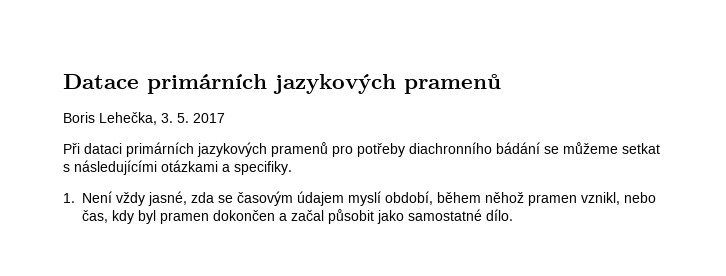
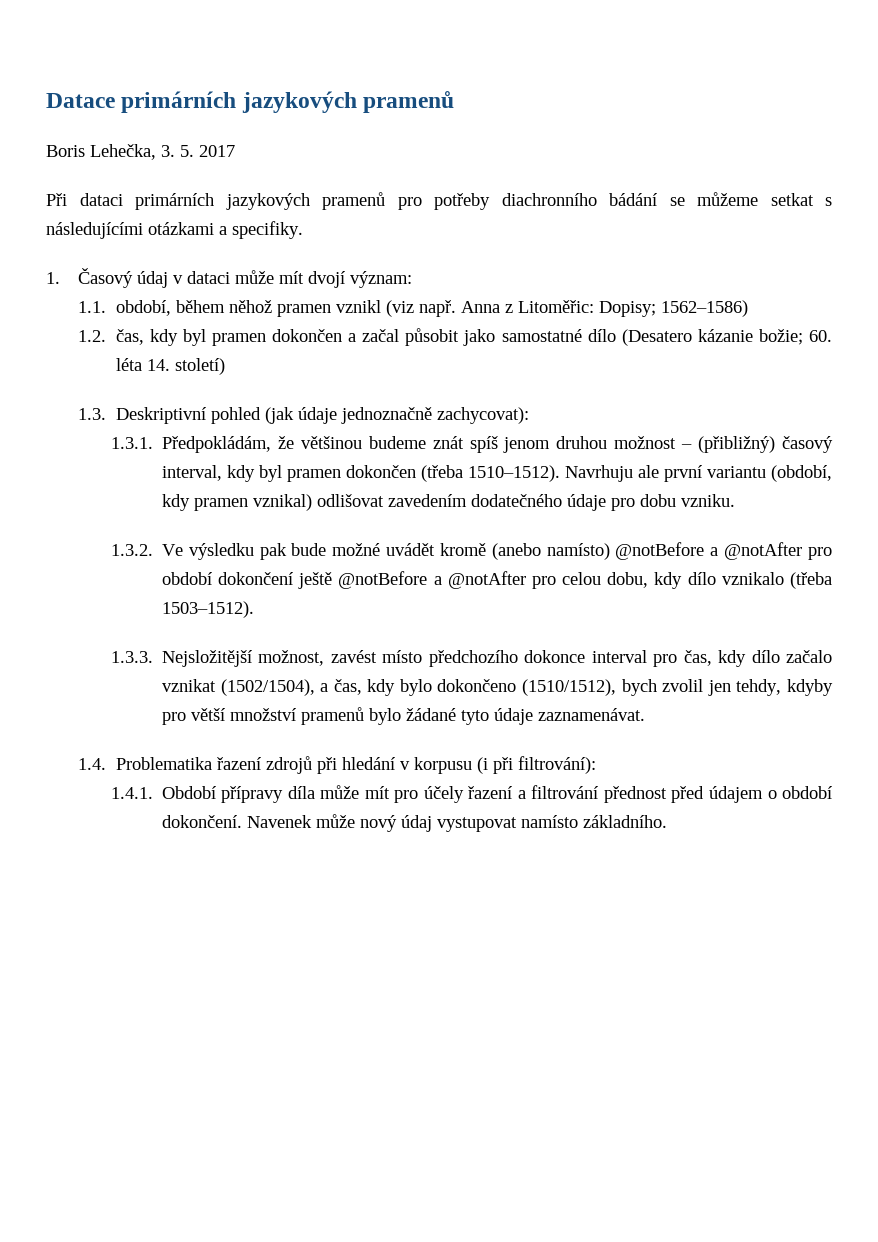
[82,191,656,206] Není vždy jasné, zda se časovým údajem myslí období, během něhož pramen vznikl, nebo -> [78,268,413,288] [78,300,748,317] [78,330,107,342] Časový údaj v dataci může mít dvojí význam: // 1.1. období, během něhož pramen vznikl (viz např. Anna z Litoměřic: Dopisy; 1562–1586) // 1.2.
[486,209,513,221] dílo. -> [587,329,833,346] [115,358,225,375] [78,407,529,424] [110,436,833,453] [161,465,832,482] [161,494,735,511] [110,542,832,560] [161,571,833,589] [161,601,254,618] [110,650,832,667] [161,679,833,696] [161,707,645,725] [78,756,596,774] [110,785,832,803] [161,814,667,832] dílo (Desatero kázanie božie; 60. léta 14. století) // 1.3. Deskriptivní pohled (jak údaje jednoznačně zachycovat): // 1.3.1. Předpokládám, že většinou budeme znát spíš jenom druhou možnost – (přibližný) časový interval, kdy byl pramen dokončen (třeba 1510–1512). Navrhuju ale první variantu (období, kdy pramen vznikal) odlišovat zavedením dodatečného údaje pro dobu vzniku. // 1.3.2. Ve výsledku pak bude možné uvádět kromě (anebo namísto) @notBefore a @notAfter pro období dokončení ještě @notBefore a @notAfter pro celou dobu, kdy dílo vznikalo (třeba 1503–1512). // 1.3.3. Nejsložitější možnost, zavést místo předchozího dokonce interval pro čas, kdy dílo začalo vznikat (1502/1504), a čas, kdy bylo dokončeno (1510/1512), bych zvolil jen tehdy, kdyby pro větší množství pramenů bylo žádané tyto údaje zaznamenávat. // 1.4. Problematika řazení zdrojů při hledání v korpusu (i při filtrování): // 1.4.1. Období přípravy díla může mít pro účely řazení a filtrování přednost před údajem o období dokončení. Navenek může nový údaj vystupovat namísto základního.

